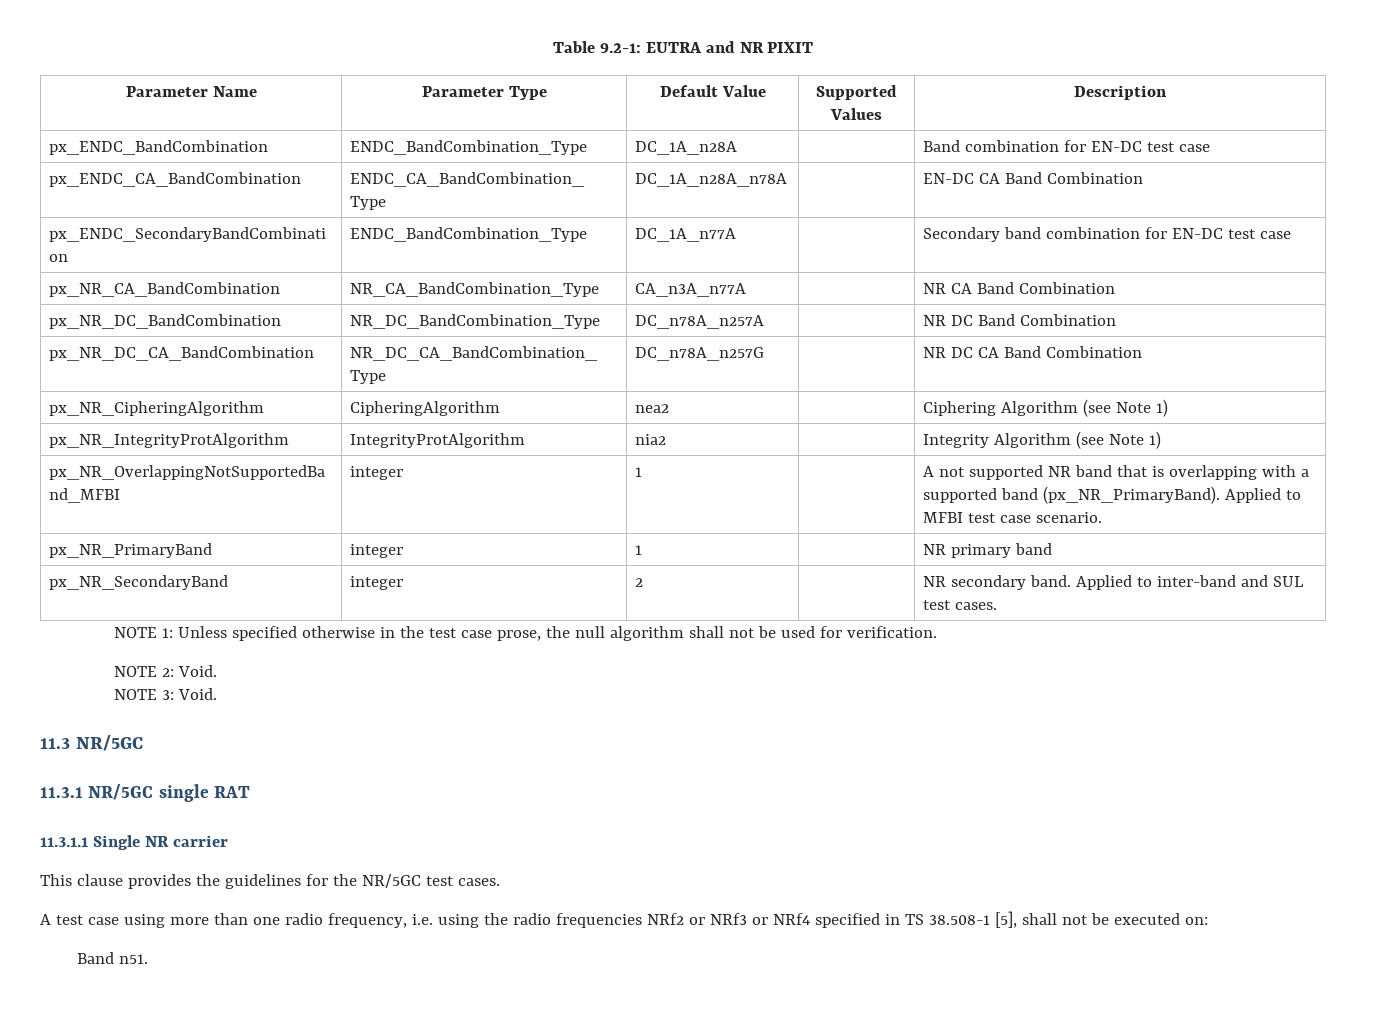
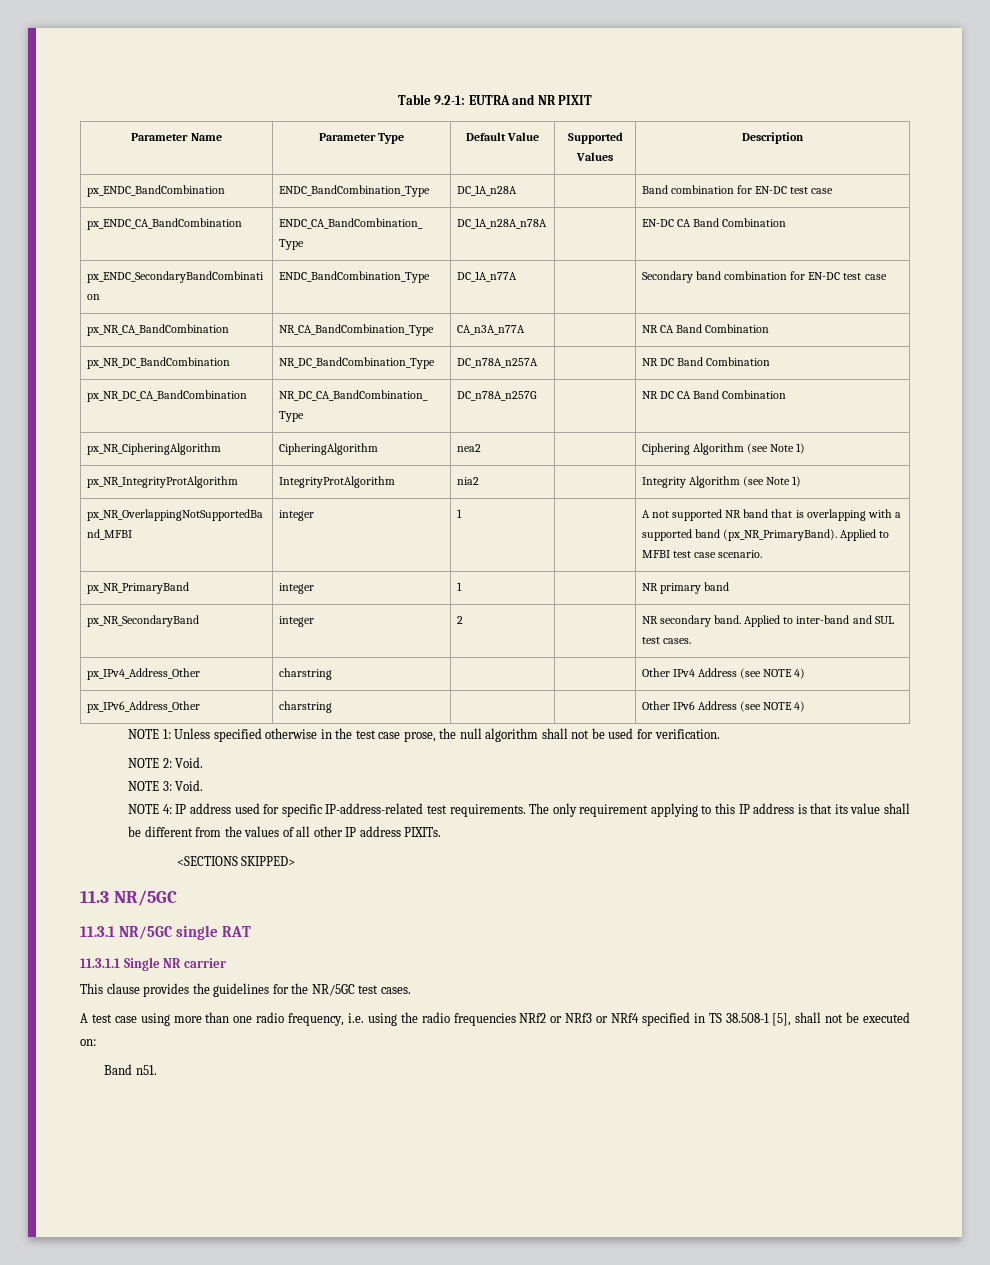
(998, 606) none -> [86,668,200,680] [278,668,332,680] [641,668,806,679] [86,701,200,713] [278,701,332,713] [641,701,806,712] // px_IPv4_Address_Other | charstring | | | Other IPv4 Address (see NOTE 4) // px_IPv6_Address_Other | charstring | | | Other IPv6 Address (see NOTE 4)
(217, 694) none -> [128,803,910,817] [128,826,442,837] [176,856,296,866] // NOTE 4: IP address used for specific IP-address-related test requirements. The only requirement applying to this IP address is that its value shall be different from the values of all other IP address PIXITs. // <SECTIONS SKIPPED>

